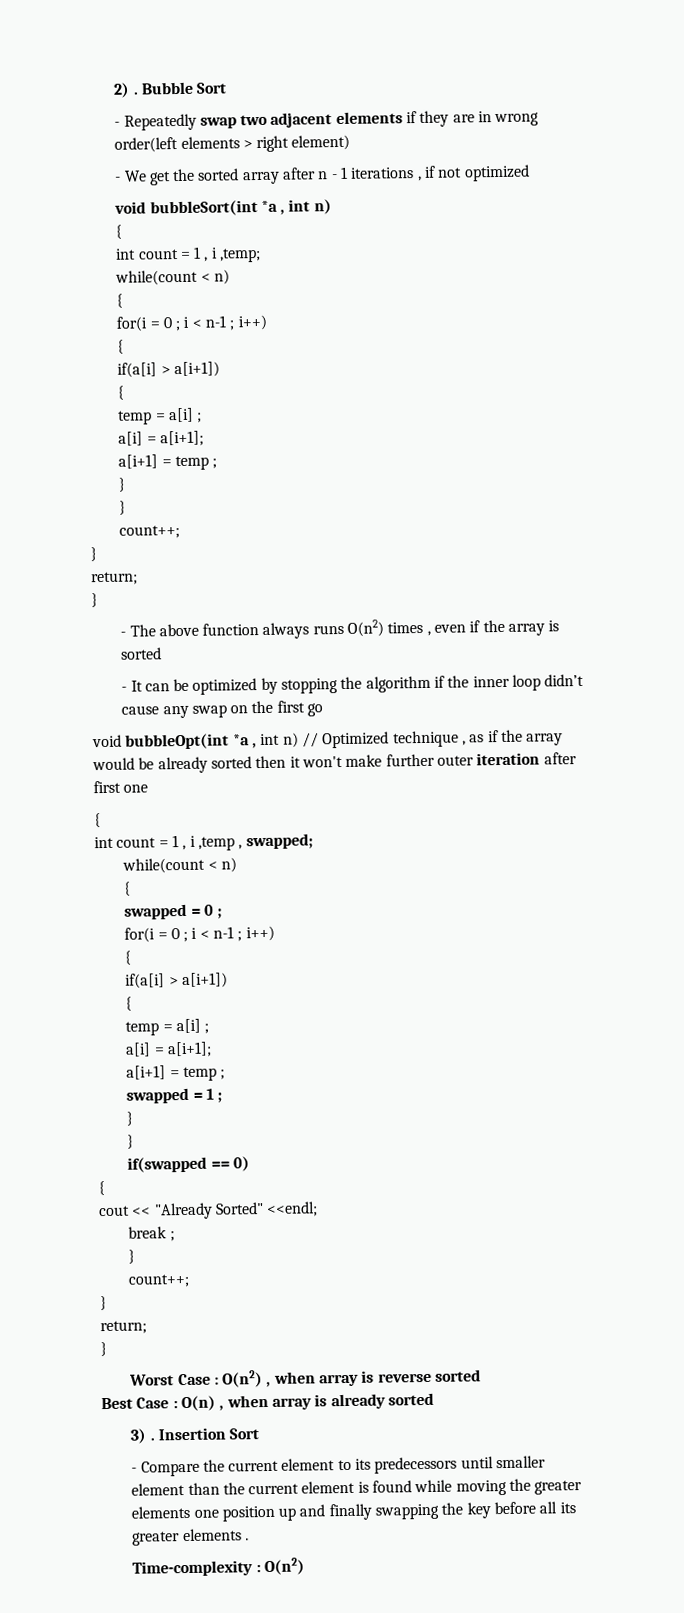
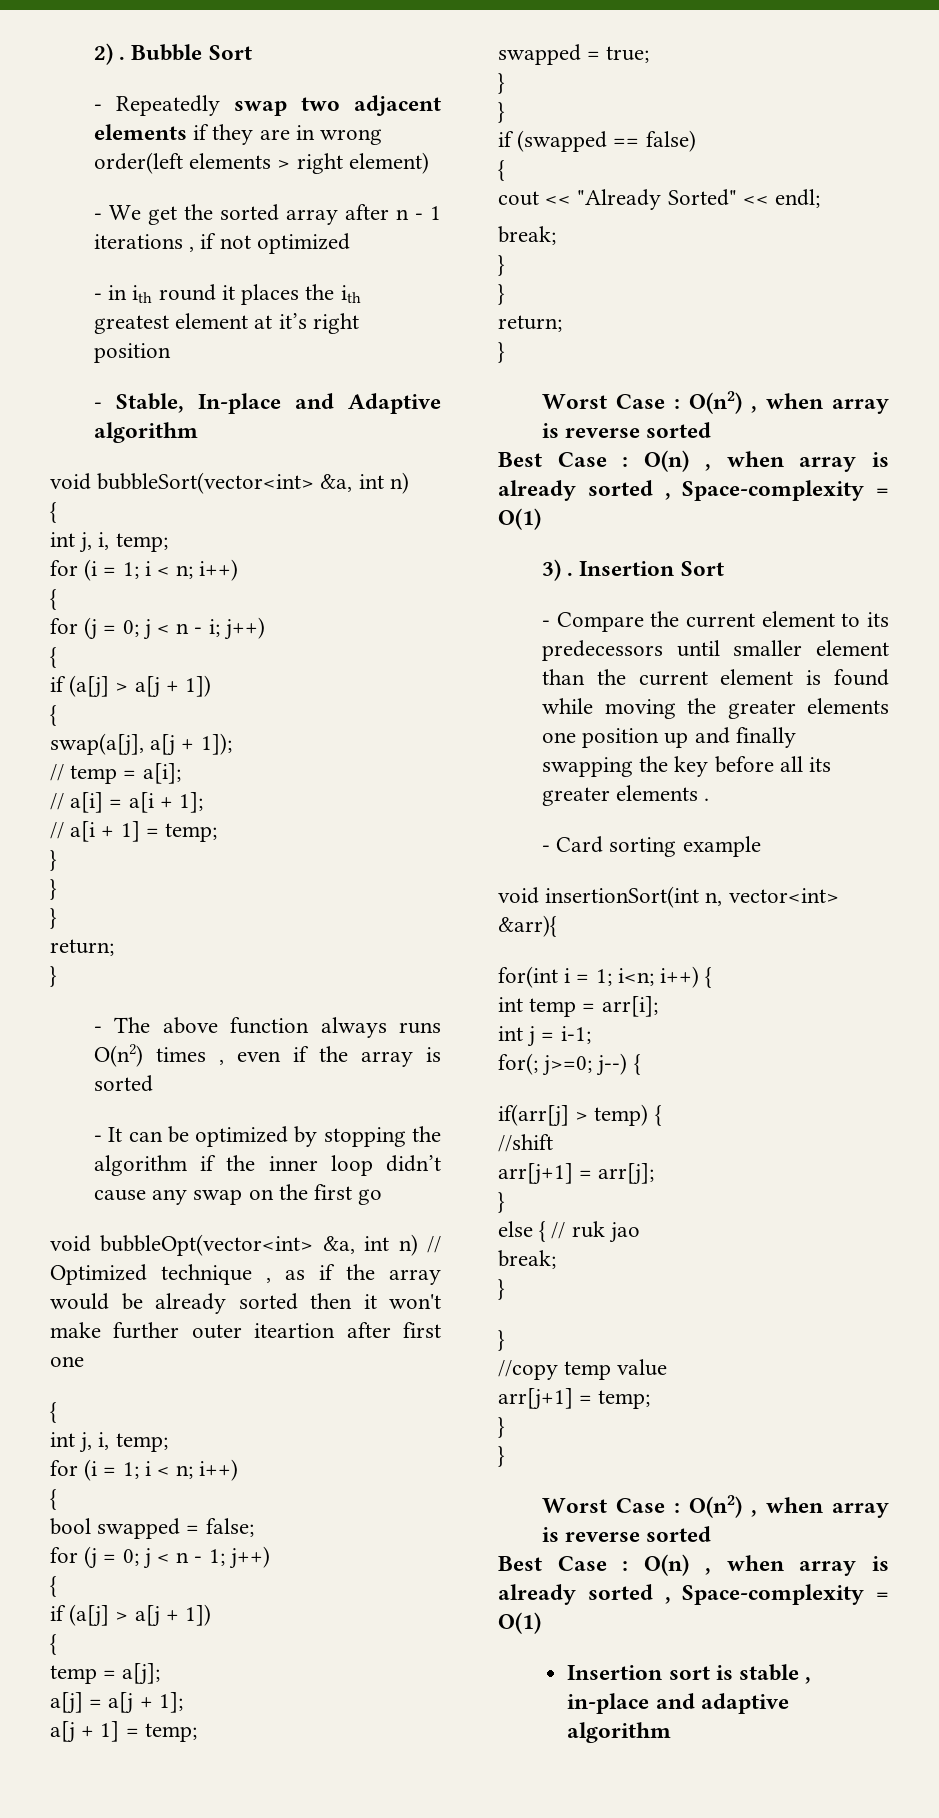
[114,199,332,217] [115,224,123,239] [115,246,262,263] [115,269,230,286] [116,293,124,308] [116,314,268,332] [117,339,125,354] [117,361,220,378] [117,385,125,400] [118,407,203,425] [118,430,204,447] [118,454,218,471] [118,477,127,492] [119,500,127,515] [119,525,181,539] void bubbleSort(int *a , int n) // { // int count = 1 , i ,temp; // while(count < n) // { // for(i = 0 ; i < n-1 ; i++) // { // if(a[i] > a[i+1]) // { // temp = a[i] ; // a[i] = a[i+1]; // a[i+1] = temp ; // } // } // count++; -> [94,284,361,305] [94,313,359,334] [94,343,172,363] [94,393,441,414] [94,422,199,443] [50,472,409,494] [50,502,57,523] [50,532,168,553] [50,559,239,581] [50,589,57,610] [50,617,265,640] [50,647,57,668] [50,675,212,698] [50,705,57,726] [50,733,232,756] [50,763,181,784] [50,792,204,813] [50,821,218,842] [50,850,57,871] [50,879,57,900] - in ith round it places the ith greatest element at it’s right position // - Stable, In-place and Adaptive algorithm // void bubbleSort(vector<int> &a, int n) // { // int j, i, temp; // for (i = 1; i < n; i++) // { // for (j = 0; j < n - i; j++) // { // if (a[j] > a[j + 1]) // { // swap(a[j], a[j + 1]); // // temp = a[i]; // // a[i] = a[i + 1]; // // a[i + 1] = temp; // } // }
[125,733,257,750] bubbleOpt(int *a , -> [100,1234,355,1256] bubbleOpt(vector<int> &a,
[476,752,541,766] iteration -> [254,1323,336,1338] iteartion
[116,833,313,851] [122,857,237,874] [123,881,132,896] [124,903,223,920] [124,925,275,943] [124,950,132,965] [125,972,228,989] [125,996,133,1011] [125,1018,210,1036] [125,1041,212,1058] [126,1065,226,1082] [126,1087,223,1104] [126,1111,134,1126] [127,1134,135,1149] [127,1156,250,1173] count = 1 , i ,temp , swapped; // while(count < n) // { // swapped = 0 ; // for(i = 0 ; i < n-1 ; i++) // { // if(a[i] > a[i+1]) // { // temp = a[i] ; // a[i] = a[i+1]; // a[i+1] = temp ; // swapped = 1 ; // } // } // if(swapped == 0) -> [79,1432,168,1453] [50,1459,239,1481] [50,1489,57,1510] [50,1518,254,1539] [50,1546,270,1569] [50,1576,57,1597] [50,1604,212,1627] [50,1634,57,1655] [50,1663,161,1685] [50,1692,183,1714] [50,1721,197,1743] [498,44,650,65] [498,73,505,94] [498,102,505,123] [498,130,696,152] j, i, temp; // for (i = 1; i < n; i++) // { // bool swapped = false; // for (j = 0; j < n - 1; j++) // { // if (a[j] > a[j + 1]) // { // temp = a[j]; // a[j] = a[j + 1]; // a[j + 1] = temp; // swapped = true; // } // } // if (swapped == false)
[266,1201,319,1217] [128,1226,175,1242] [128,1249,136,1264] [128,1273,191,1288] <<endl; // break ; // } // count++; -> [742,189,821,208] [498,226,556,245] [498,255,505,276] << endl; // break; // }
(434, 1399) none -> [664,480,889,501] [498,508,541,530] , Space-complexity = O(1)
[132,1557,305,1577] Time-complexity : O(n2) -> [542,836,761,857] [498,886,839,908] [498,915,557,937] [498,966,713,988] [498,996,658,1017] [498,1026,591,1047] [498,1053,641,1076] [498,1104,662,1127] [498,1134,553,1152] [498,1163,655,1185] [498,1192,505,1213] [498,1221,640,1243] [498,1250,556,1269] [498,1279,505,1300] [498,1330,505,1351] [498,1359,668,1380] [498,1388,651,1410] [498,1417,505,1438] [498,1446,505,1467] [542,1495,889,1518] [542,1526,712,1542] [498,1554,889,1576] [498,1584,889,1605] [498,1612,541,1634] [567,1664,812,1684] [567,1693,789,1714] [567,1722,672,1743] - Card sorting example // void insertionSort(int n, vector<int> &arr){ // for(int i = 1; i<n; i++) { // int temp = arr[i]; // int j = i-1; // for(; j>=0; j--) { // if(arr[j] > temp) { // //shift // arr[j+1] = arr[j]; // } // else { // ruk jao // break; // } // } // //copy temp value // arr[j+1] = temp; // } // } // Worst Case : O(n2) , when array is reverse sorted // Best Case : O(n) , when array is already sorted , Space-complexity = O(1) // Insertion sort is stable , in-place and adaptive algorithm

